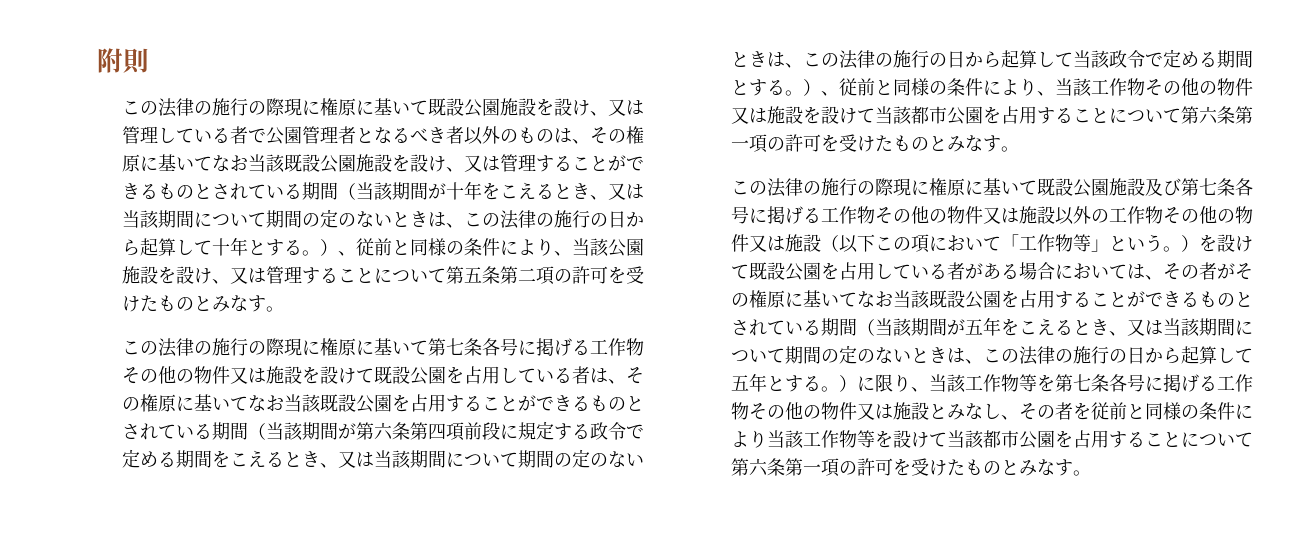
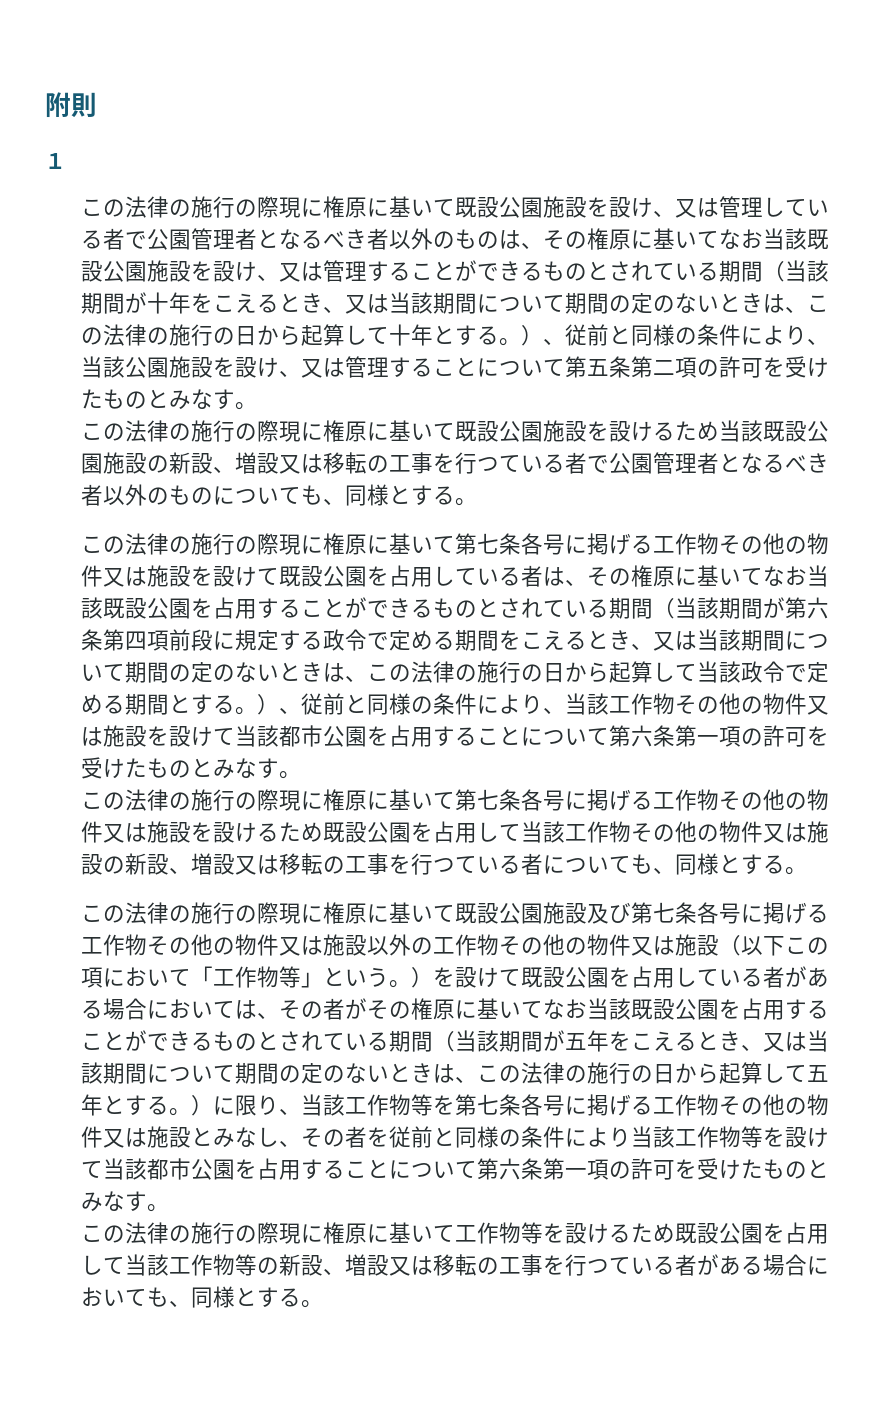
(149, 61) none -> [45,153,66,169] // １
(284, 309) none -> [80,420,829,442] [80,452,829,474] [80,484,477,506] // この法律の施行の際現に権原に基いて既設公園施設を設けるため当該既設公園施設の新設、増設又は移転の工事を行つている者で公園管理者となるべき者以外のものについても、同様とする。
(1019, 149) none -> [80,789,829,811] [80,821,829,843] [80,853,807,875] // この法律の施行の際現に権原に基いて第七条各号に掲げる工作物その他の物件又は施設を設けるため既設公園を占用して当該工作物その他の物件又は施設の新設、増設又は移転の工事を行つている者についても、同様とする。
(1091, 473) none -> [80,1222,829,1244] [80,1254,829,1276] [80,1286,323,1308] // この法律の施行の際現に権原に基いて工作物等を設けるため既設公園を占用して当該工作物等の新設、増設又は移転の工事を行つている者がある場合においても、同様とする。

